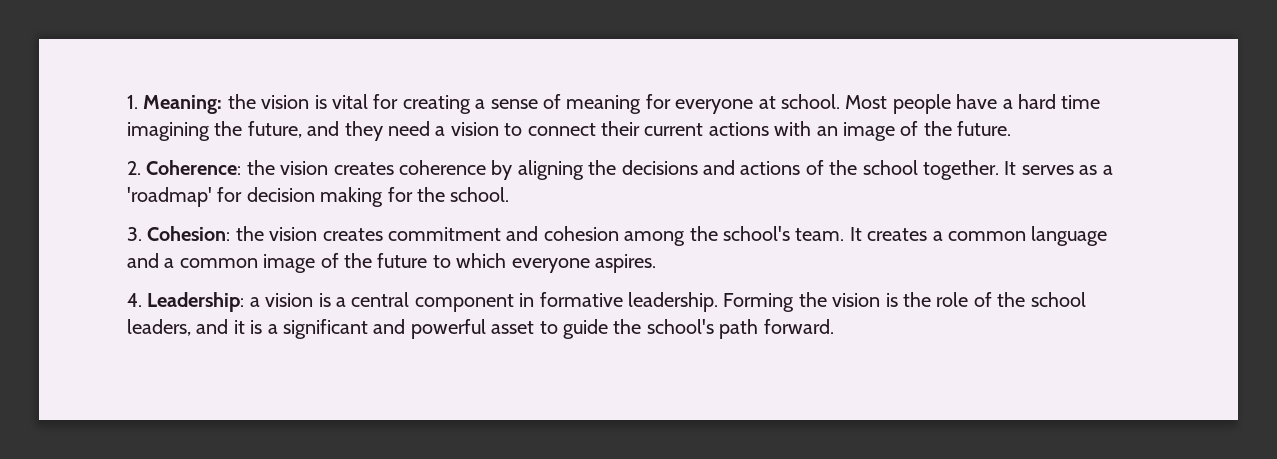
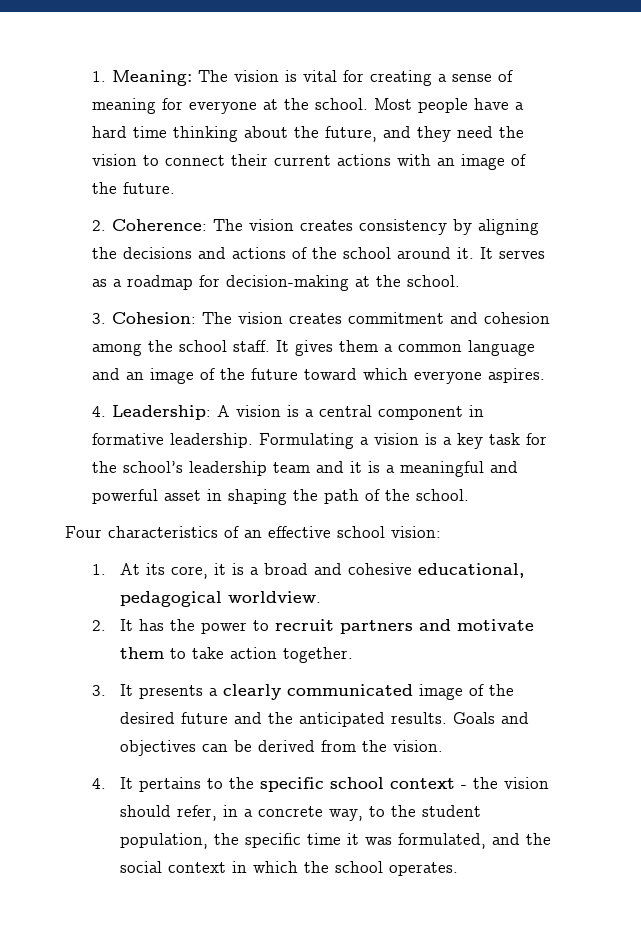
[227,94,256,109] the -> [198,70,229,82] The
(776, 102) none -> [284,98,310,110] the
[127,122,211,141] imagining -> [173,126,289,142] thinking about
[435,126,446,136] a -> [499,126,525,138] the
[246,160,487,175] the vision creates coherence -> [213,219,448,235] The vision creates consistency
[923,160,1000,180] together. -> [397,247,475,259] around it.
[127,187,413,207] 'roadmap' for decision making for -> [127,275,371,291] roadmap for decision-making at
[235,226,264,241] the -> [202,312,233,324] The
[723,226,928,241] school's team. It creates -> [179,340,379,356] school staff. It gives them
[164,258,258,268] a common -> [126,372,145,380] an
[432,255,451,268] to -> [304,368,358,380] toward
[249,297,260,307] a -> [217,405,231,417] A
[723,292,1086,312] [127,319,192,336] Forming the vision is the role of the school leaders, -> [259,433,548,449] [92,461,311,476] Formulating a vision is a key task for the school’s leadership team
[283,319,369,339] significant -> [400,461,485,477] meaningful
[539,319,834,339] to guide the school's path forward. -> [207,489,470,505] [65,526,441,538] [92,563,524,579] [119,591,321,607] [92,619,534,634] [119,647,353,663] [92,684,514,700] [119,712,529,727] [119,740,443,756] [92,777,549,792] [119,805,481,821] [119,833,551,849] [119,861,458,876] in shaping the path of the school. // Four characteristics of an effective school vision: // 1. At its core, it is a broad and cohesive educational, pedagogical worldview. // 2. It has the power to recruit partners and motivate them to take action together. // 3. It presents a clearly communicated image of the desired future and the anticipated results. Goals and objectives can be derived from the vision. // 4. It pertains to the specific school context - the vision should refer, in a concrete way, to the student population, the specific time it was formulated, and the social context in which the school operates.

